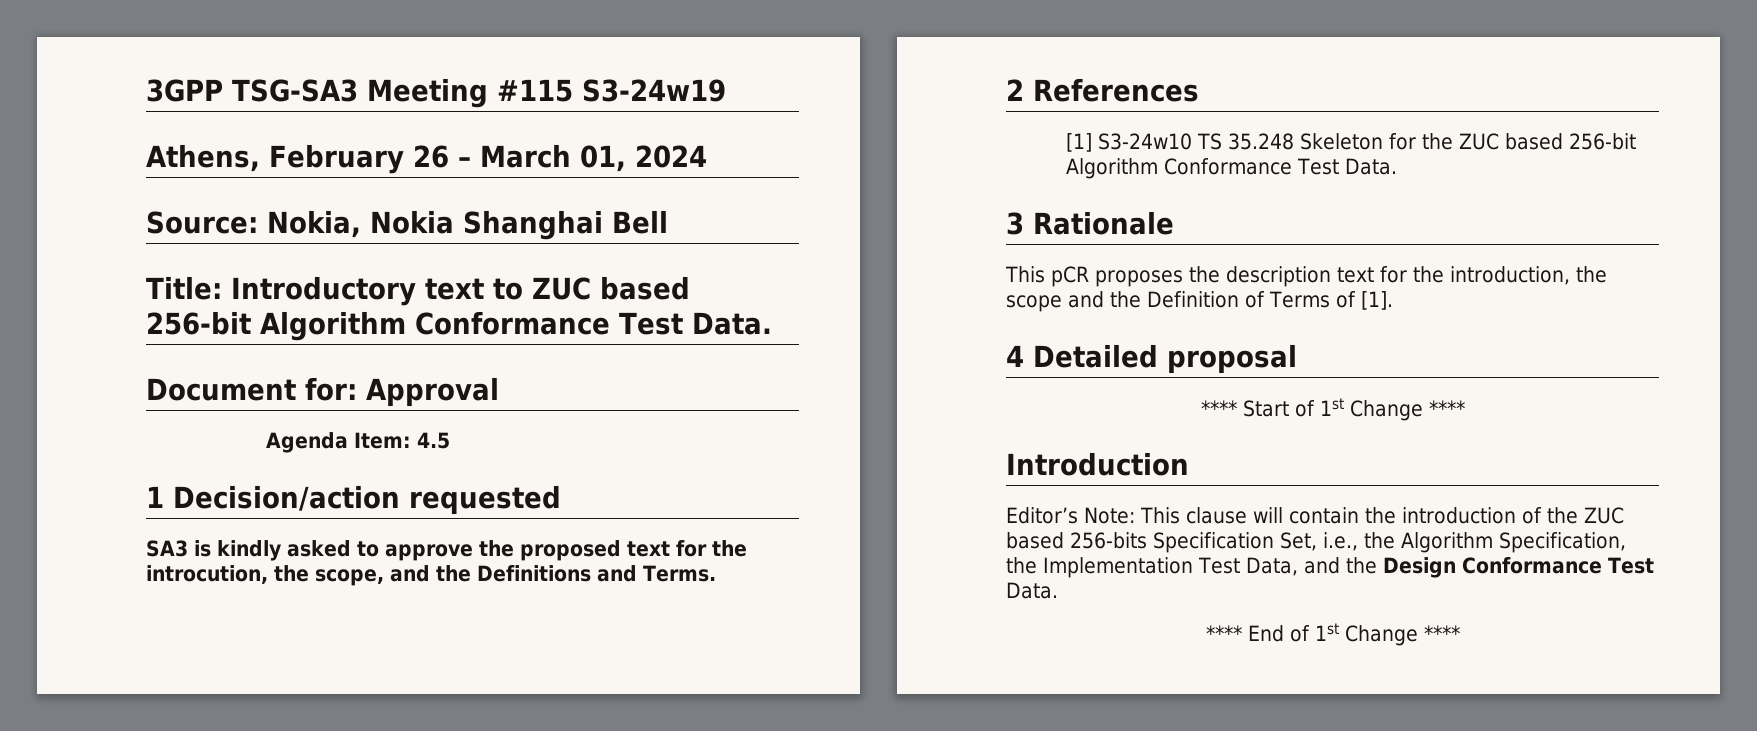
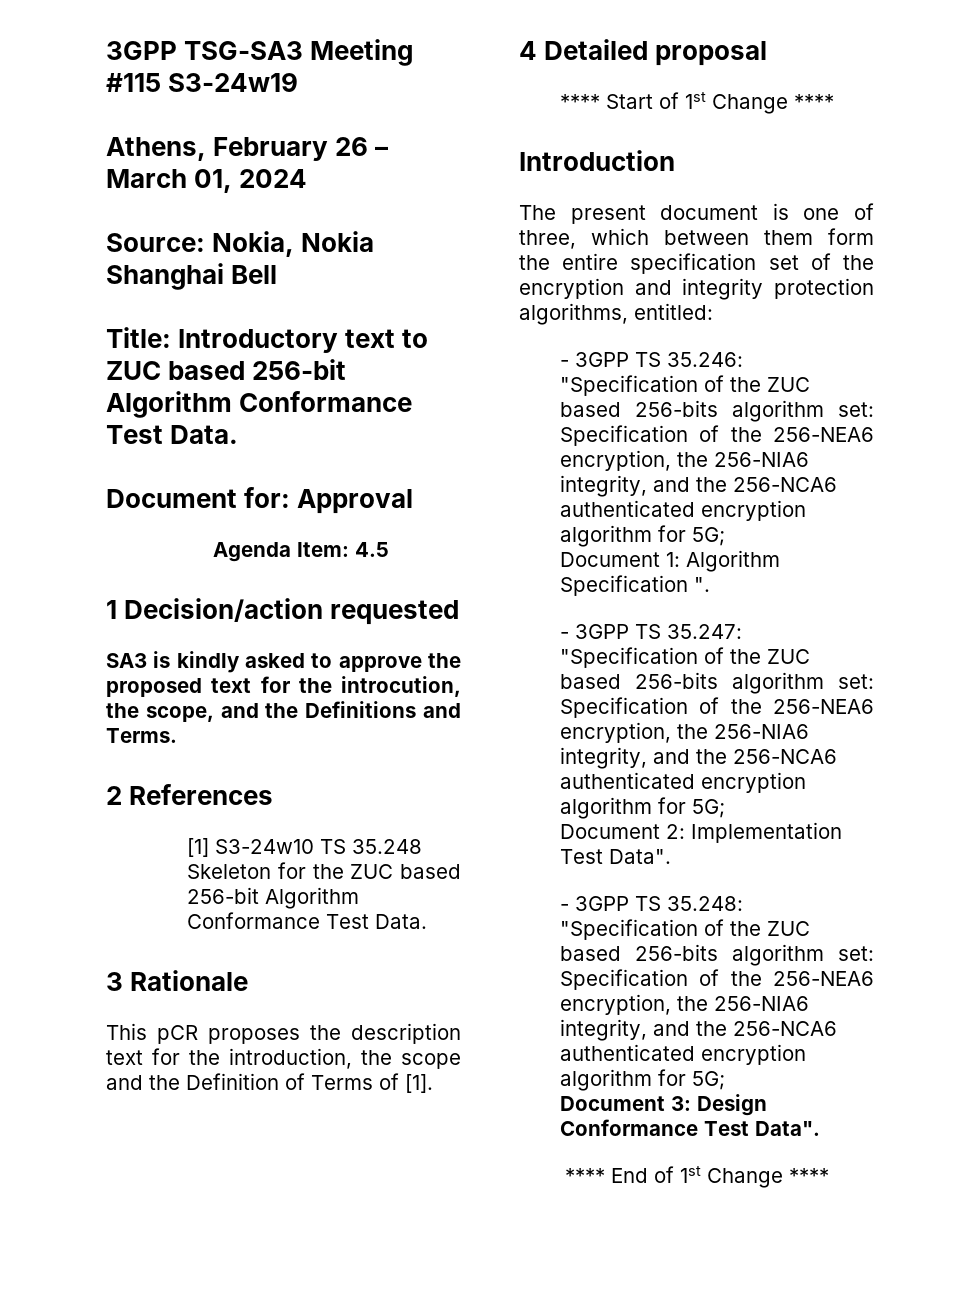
[1006,507,1624,524] [1006,532,1626,553] [1006,557,1377,578] Editor’s Note: This clause will contain the introduction of the ZUC based 256-bits Specification Set, i.e., the Algorithm Specification, the Implementation Test Data, and the -> [519,203,874,224] [519,228,874,249] [519,253,874,274] [519,278,874,300] [519,303,713,325] [559,352,743,367] [559,375,810,396] [559,400,874,422] [559,425,874,446] [559,450,809,471] [559,475,837,497] [559,500,806,521] [559,525,725,547] [559,550,780,572] [559,575,710,596] [559,624,742,639] [559,647,810,668] [559,672,874,694] [559,697,874,718] [559,722,809,743] [559,747,837,769] [559,772,806,793] [559,797,725,819] [559,822,842,843] [559,849,671,864] [559,896,743,911] [559,919,810,940] [559,944,874,966] [559,969,874,990] [559,994,809,1015] [559,1019,837,1041] [559,1044,806,1065] [559,1069,725,1091] [559,1096,691,1111] The present document is one of three, which between them form the entire specification set of the encryption and integrity protection algorithms, entitled: // - 3GPP TS 35.246: "Specification of the ZUC based 256-bits algorithm set: Specification of the 256-NEA6 encryption, the 256-NIA6 integrity, and the 256-NCA6 authenticated encryption algorithm for 5G; // Document 1: Algorithm Specification ". // - 3GPP TS 35.247: "Specification of the ZUC based 256-bits algorithm set: Specification of the 256-NEA6 encryption, the 256-NIA6 integrity, and the 256-NCA6 authenticated encryption algorithm for 5G; // Document 2: Implementation Test Data". // - 3GPP TS 35.248: "Specification of the ZUC based 256-bits algorithm set: Specification of the 256-NEA6 encryption, the 256-NIA6 integrity, and the 256-NCA6 authenticated encryption algorithm for 5G; // Document 3:
[1006,582,1058,599] Data. -> [754,1121,820,1136] Data".

